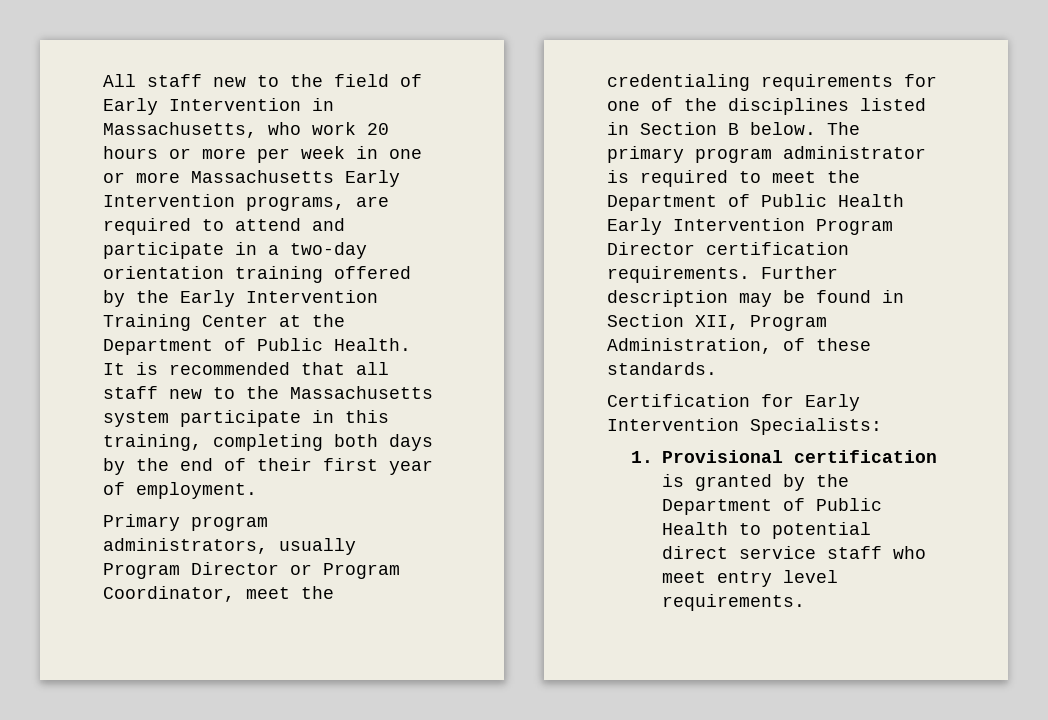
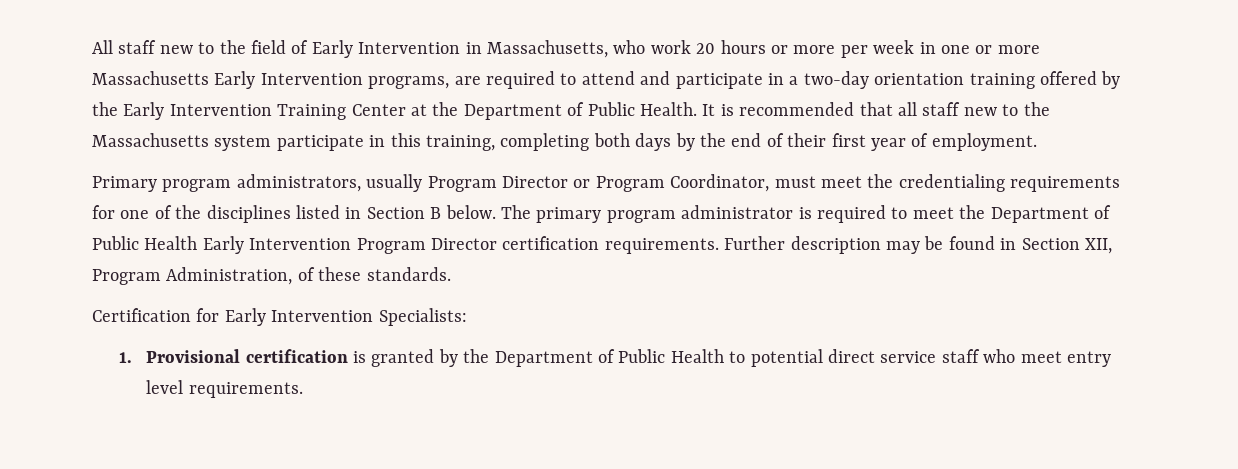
(235, 594) none -> [774,176,816,188] must

